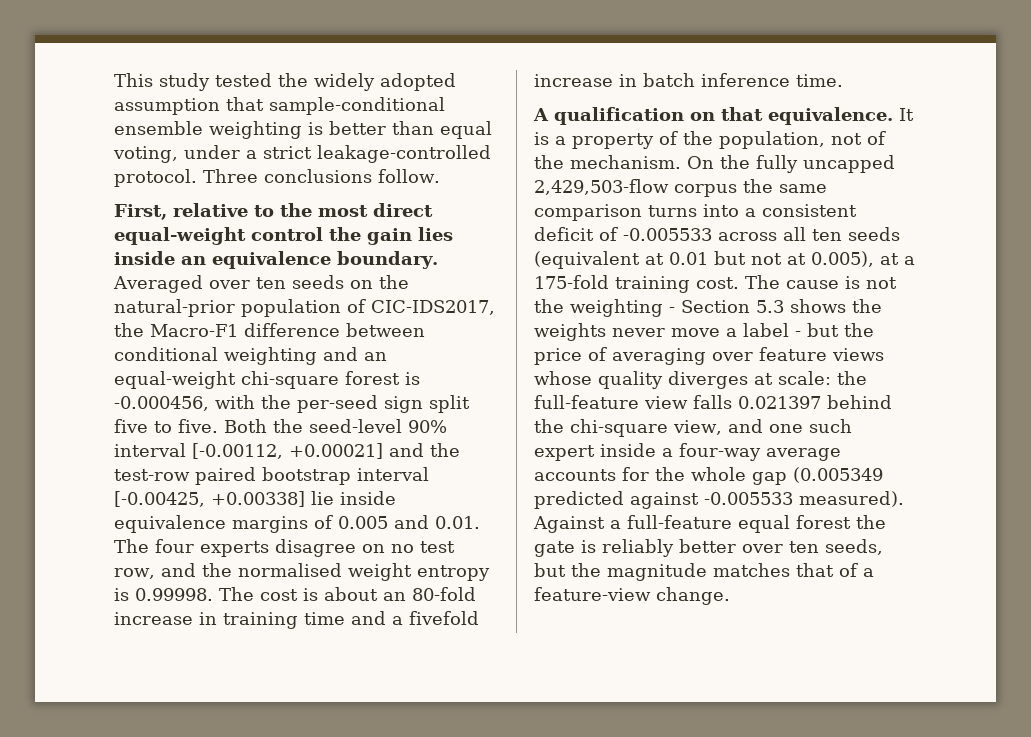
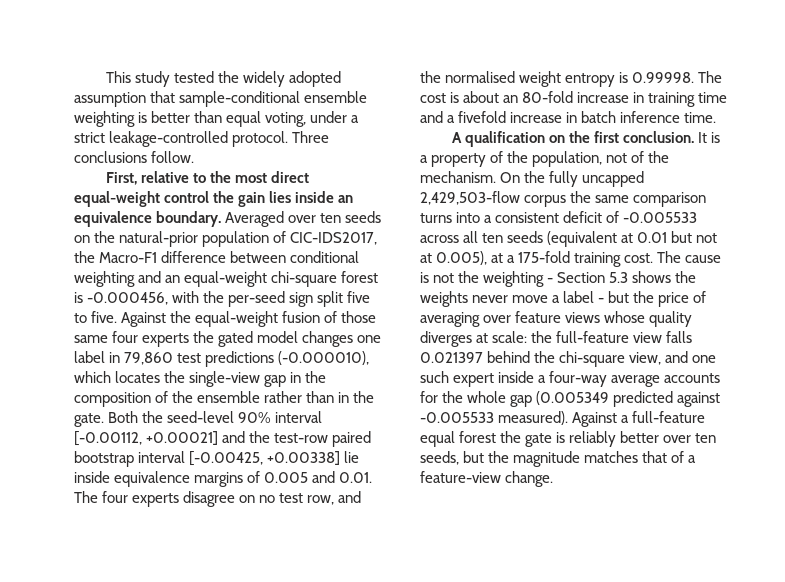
(218, 426) none -> [121,311,377,327] [74,331,382,347] [74,351,370,367] [74,371,327,387] [74,391,375,407] [74,413,104,427] Against the equal-weight fusion of those same four experts the gated model changes one label in 79,860 test predictions (-0.000010), which locates the single-view gap in the composition of the ensemble rather than in the gate.
[721,107,893,125] that equivalence. -> [569,131,695,143] the first conclusion.

